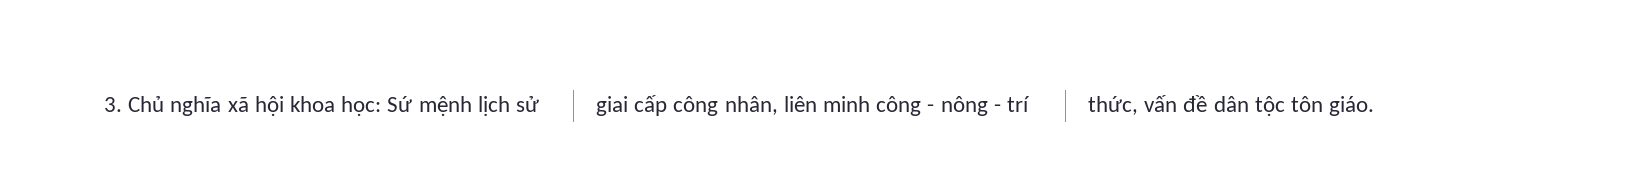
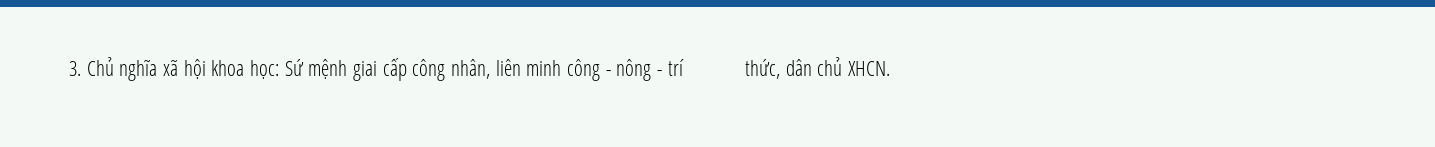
[477,96,540,116] lịch sử -> (348, 69) none
[1144,95,1375,116] vấn đề dân tộc tôn giáo. -> [785,57,891,76] dân chủ XHCN.

